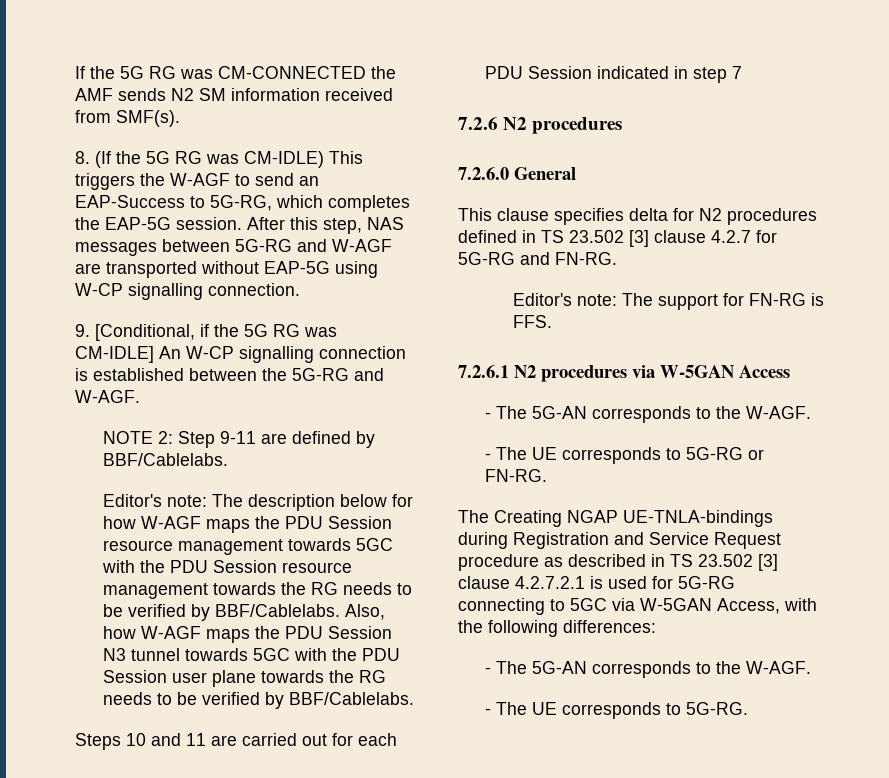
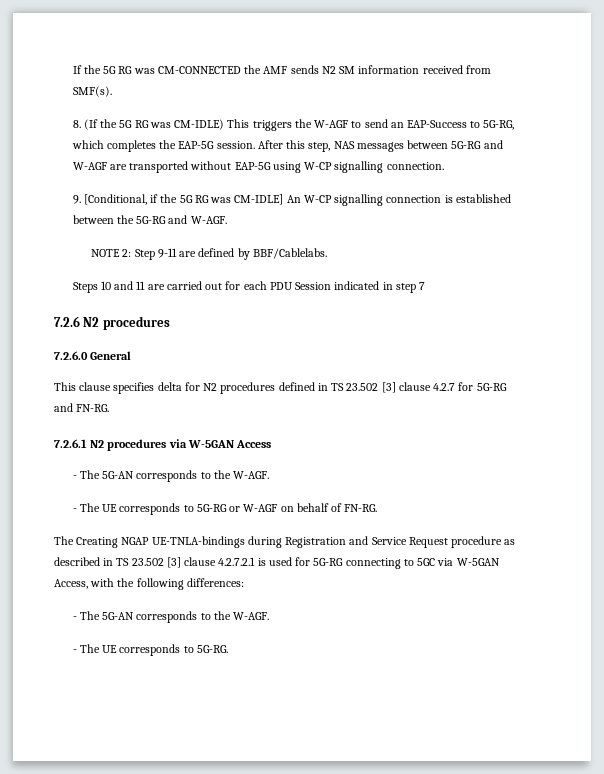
[102,494,413,511] [102,516,392,533] [102,538,393,555] [101,560,352,573] [102,582,412,599] [102,604,385,621] [102,626,392,643] [102,648,400,661] [102,670,386,687] [102,692,414,709] // Editor's note: The description below for how W-AGF maps the PDU Session resource management towards 5GC with the PDU Session resource management towards the RG needs to be verified by BBF/Cablelabs. Also, how W-AGF maps the PDU Session N3 tunnel towards 5GC with the PDU Session user plane towards the RG needs to be verified by BBF/Cablelabs. -> (327, 253) none
[512,293,824,310] [512,315,552,328] // Editor's note: The support for FN-RG is FFS. -> (110, 408) none
(765, 454) none -> [243,503,343,512] W-AGF on behalf of

